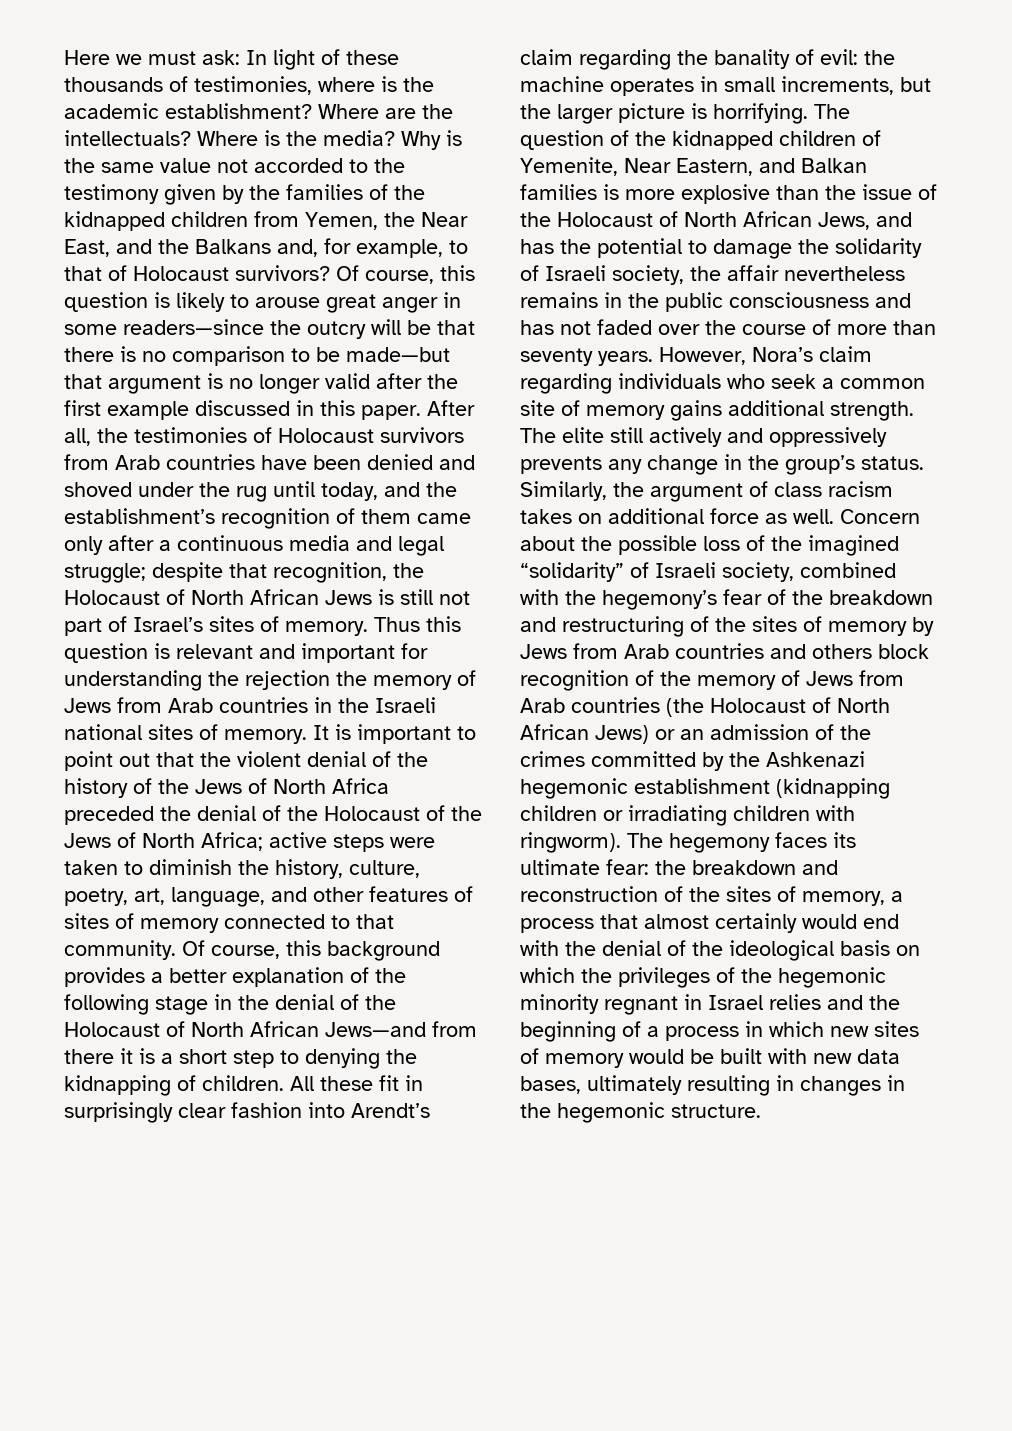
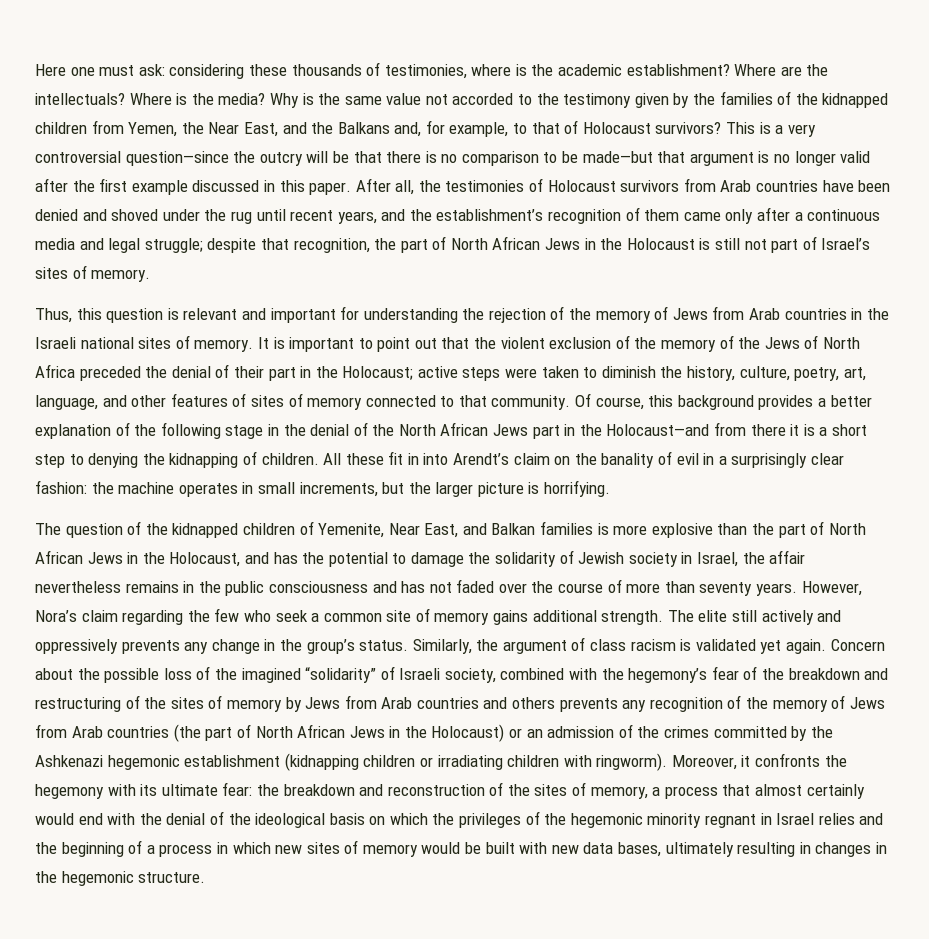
[116,54,142,65] we -> [70,67,95,76] one
[246,49,340,70] In light of -> [169,64,245,79] considering
[336,265,475,284] [64,292,461,313] [64,319,264,335] Of course, this question is likely to arouse great anger in some readers—since -> [726,122,816,137] [35,151,229,166] This is a very controversial question—since
[321,482,378,501] today, -> [290,210,377,224] recent years,
[64,589,372,605] Holocaust of North African Jews -> [400,236,695,253] part of North African Jews in the Holocaust
[374,617,420,632] Thus -> [35,308,72,323] // Thus,
(330, 680) none -> [550,306,565,320] of
[307,751,428,767] [64,778,128,798] denial of the history -> [549,335,717,352] exclusion of the memory
[287,805,482,821] [64,832,263,851] the Holocaust of the Jews of North Africa; -> [233,366,414,381] their part in the Holocaust;
[64,1021,426,1037] Holocaust of North African Jews—and -> [398,422,710,439] North African Jews part in the Holocaust—and
[64,1102,302,1123] surprisingly clear fashion -> (419, 459) none
[579,49,671,70] regarding -> [554,456,571,465] on
[820,49,858,65] evil: -> [676,453,844,468] [35,480,87,494] evil in a surprisingly clear fashion:
(808, 113) none -> (611, 488) //
[676,158,753,176] Eastern, -> [424,523,459,538] East,
[862,184,937,200] [520,211,870,230] issue of the Holocaust of North African Jews, -> [778,521,866,538] [35,550,241,567] part of North African Jews in the Holocaust,
[545,265,684,285] Israeli society, -> [578,552,739,567] Jewish society in Israel,
[618,373,721,389] individuals -> [187,608,240,622] the few
[520,508,834,524] takes on additional force as well. -> [680,639,827,654] is validated yet again.
[878,644,929,659] block -> [559,698,647,712] prevents any
[710,697,890,713] [520,724,649,744] Holocaust of North African Jews) -> [205,724,505,742] part of North African Jews in the Holocaust)
[627,832,827,853] The hegemony faces -> [671,753,847,770] [35,784,136,799] Moreover, it confronts the hegemony with

